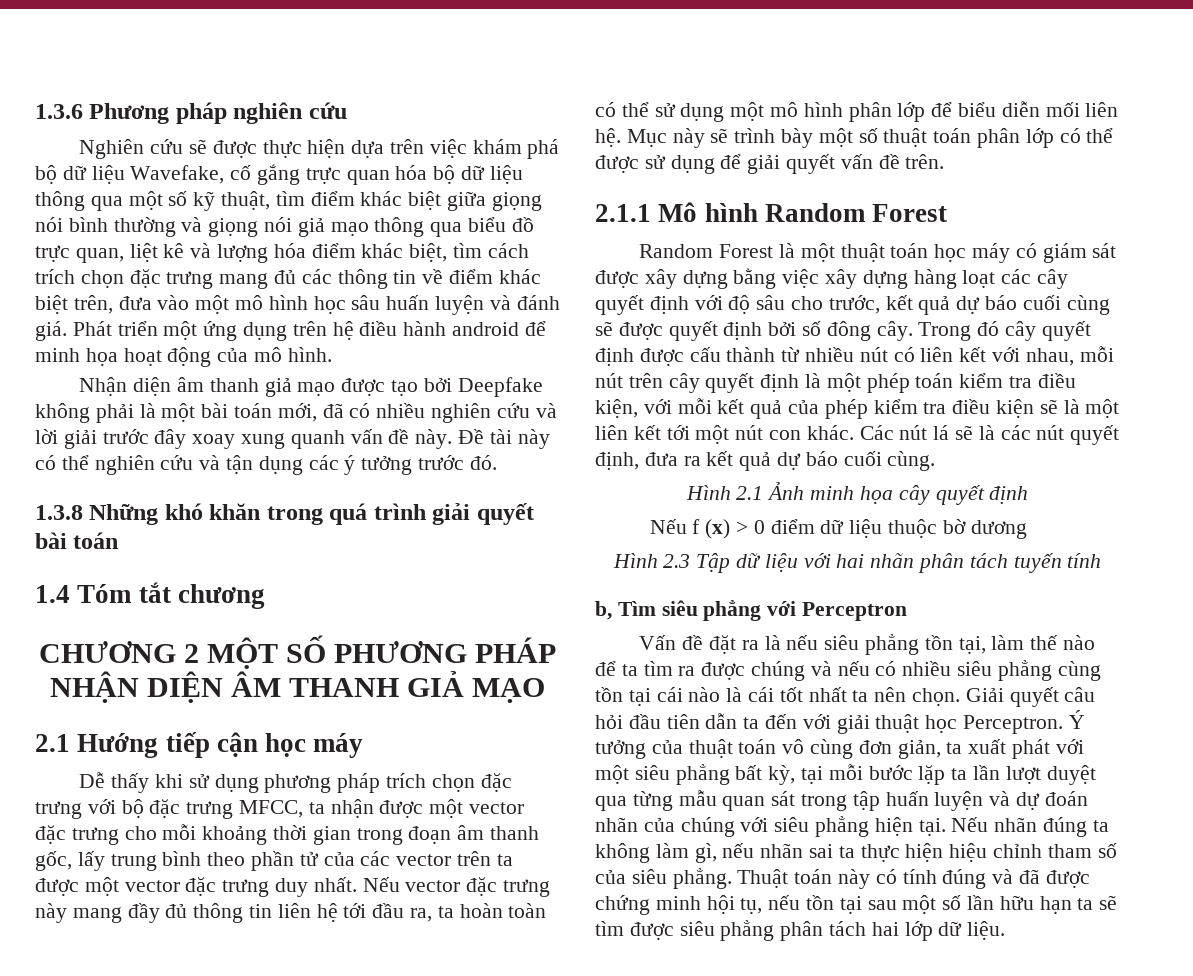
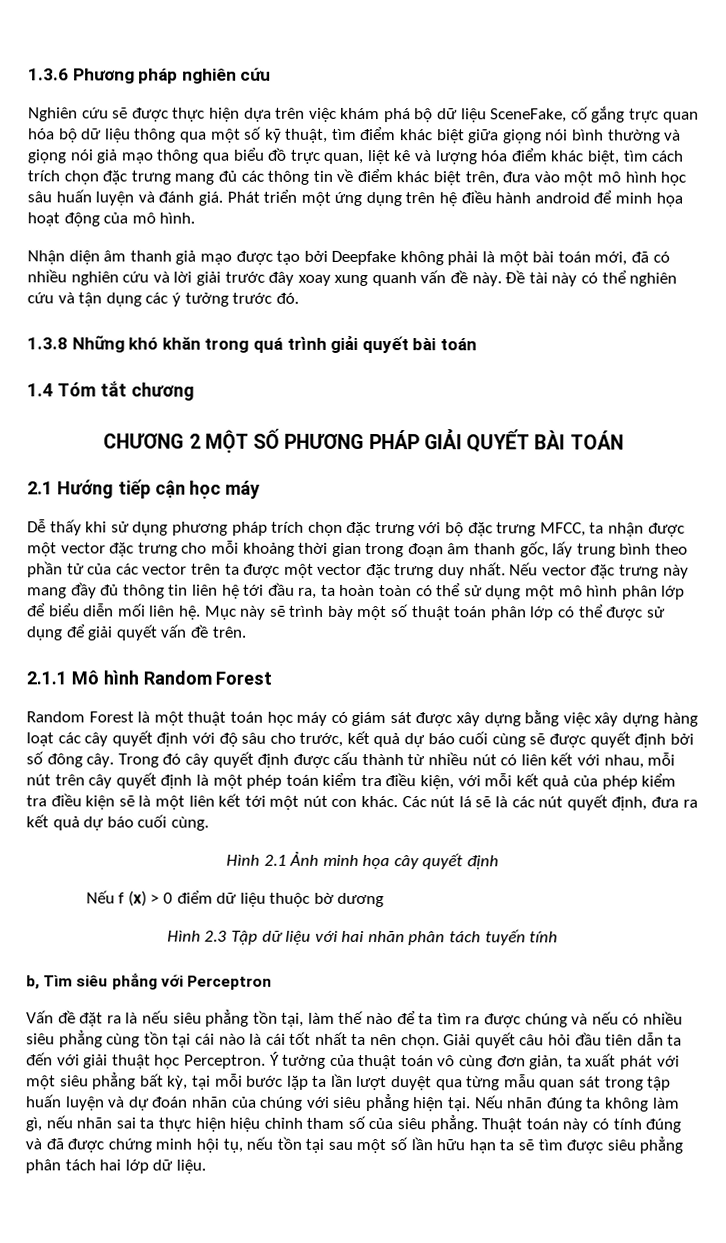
[130,165,225,184] Wavefake, -> [490,108,568,123] SceneFake,
[49,671,546,703] NHẬN DIỆN ÂM THANH GIẢ MẠO -> [423,428,624,453] GIẢI QUYẾT BÀI TOÁN

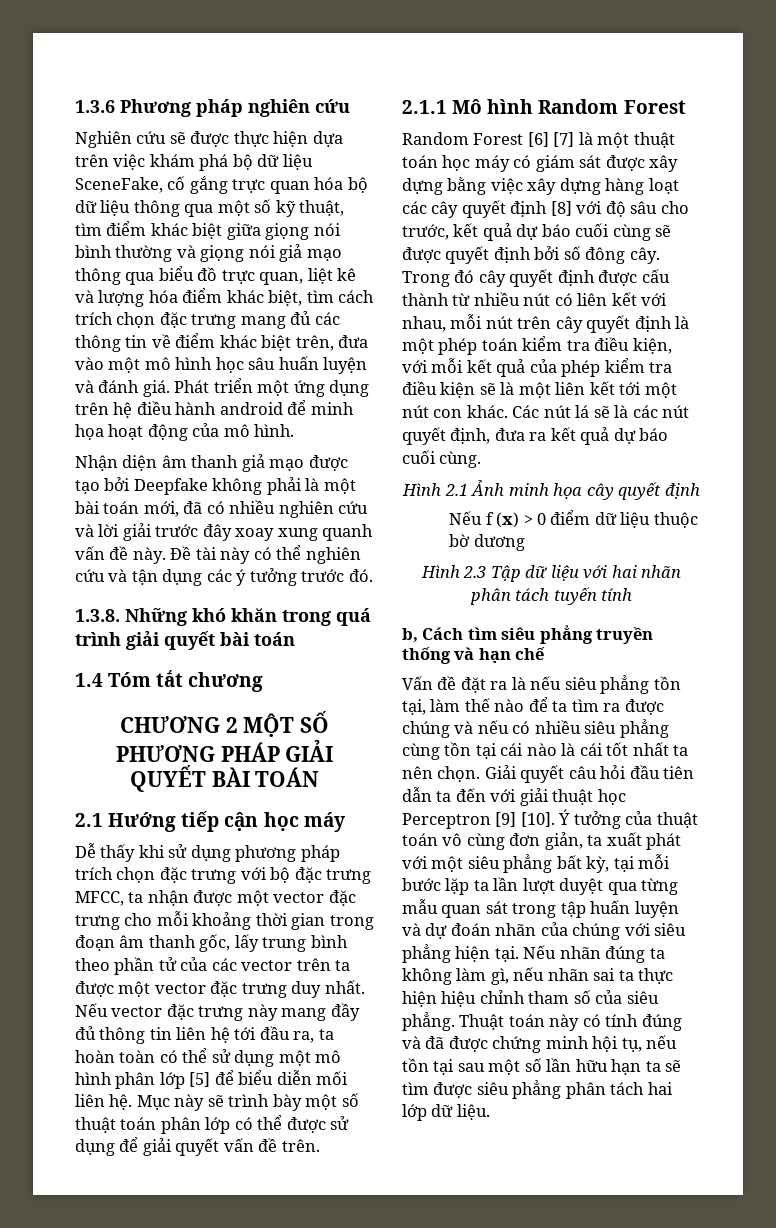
[27,337,68,350] 1.3.8 -> [75,609,120,622] 1.3.8.
(686, 592) none -> [189,1072,211,1087] [5]
(134, 717) none -> [527,132,575,147] [6] [7]
(189, 739) none -> [550,201,572,216] [8]
[43,973,272,990] Tìm siêu phẳng với Perceptron -> [422,625,654,644] [402,647,546,664] Cách tìm siêu phẳng truyền thống và hạn chế
[183,1054,266,1069] Perceptron. -> [402,812,555,829] Perceptron [9] [10].

